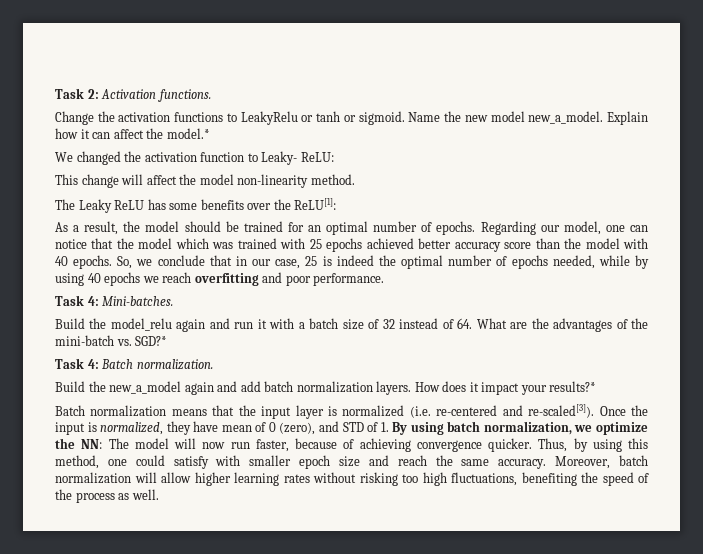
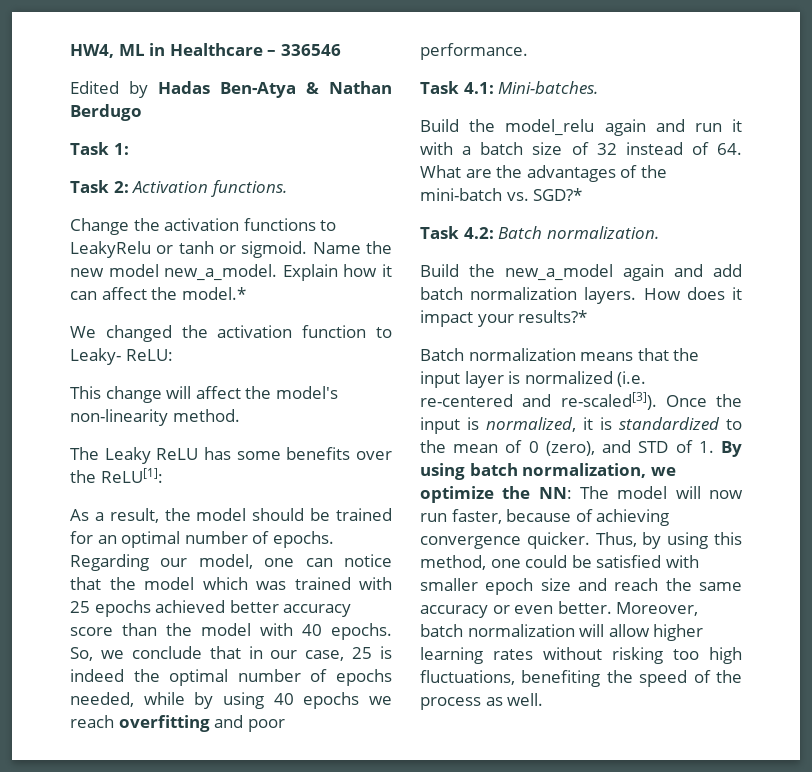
(55, 93) none -> [70,43,341,58] [70,81,392,98] [70,104,142,121] [70,142,129,155] HW4, ML in Healthcare – 336546 // Edited by Hadas Ben-Atya & Nathan Berdugo // Task 1: //
[199,174,234,185] model -> [275,386,338,399] model's
[87,296,99,306] 4: -> [463,82,494,94] 4.1:
[87,359,99,369] 4: -> [463,227,494,239] 4.2:
[166,421,219,435] they have -> [583,417,742,430] [420,440,446,453] it is standardized to the
[173,456,209,469] satisfy -> [571,555,662,568] be satisfied
[498,459,547,469] accuracy. -> [420,601,612,618] accuracy or even better.

